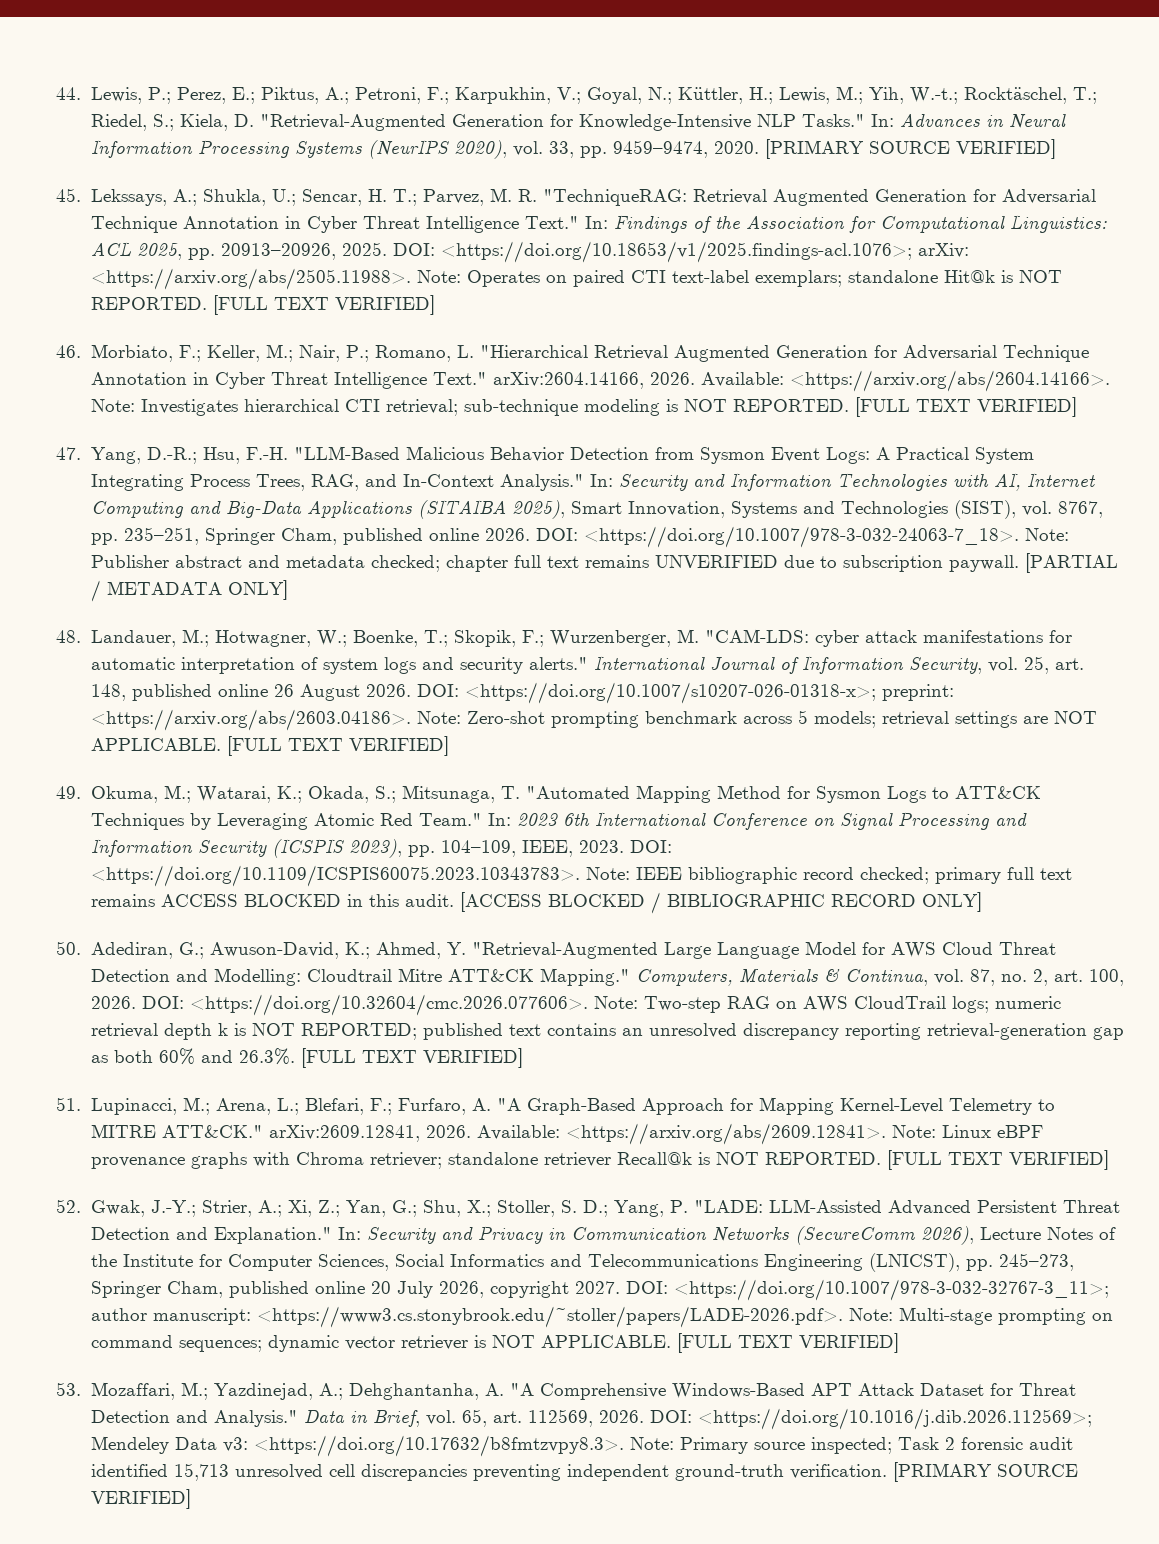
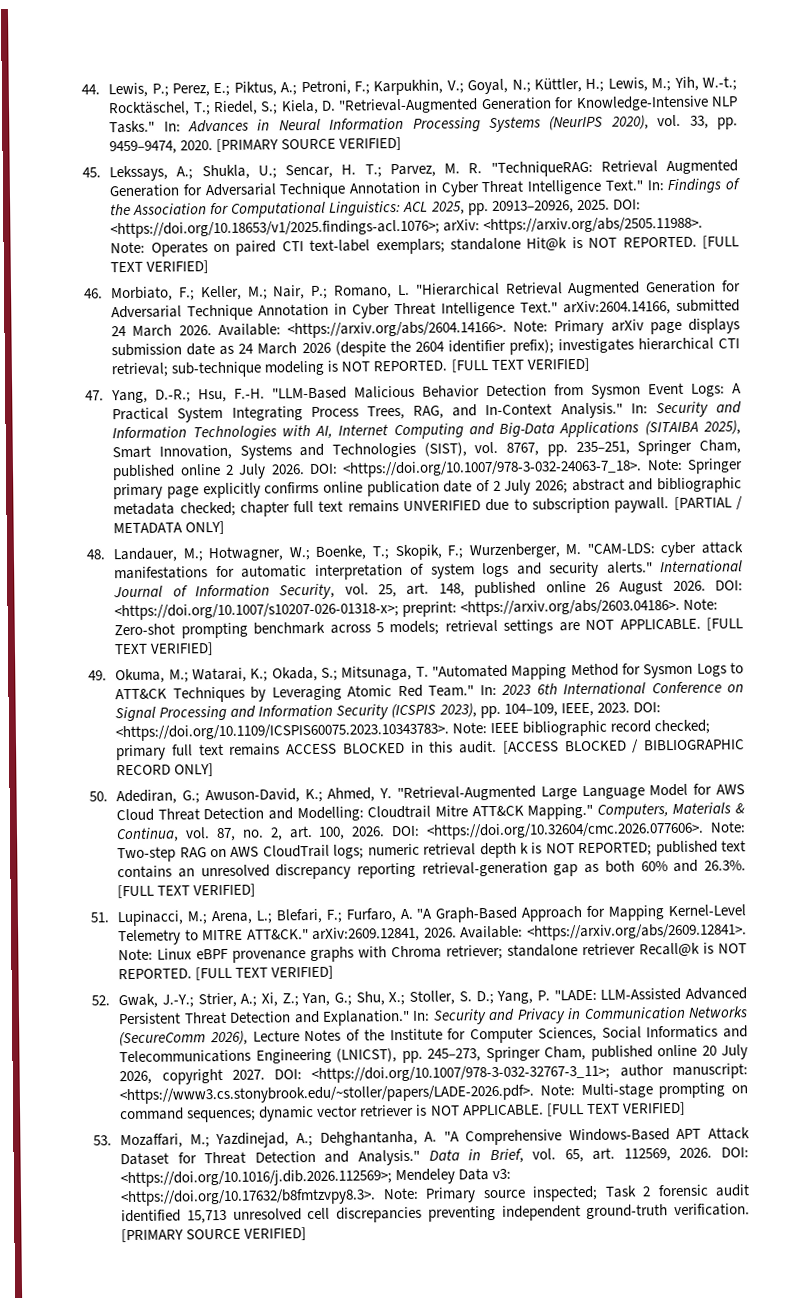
(644, 380) none -> [676,299,741,312] [111,324,173,337] submitted 24 March
[140,399,238,416] Investigates -> [554,318,740,336] [111,338,634,357] Primary arXiv page displays submission date as 24 March 2026 (despite the 2604 identifier prefix); investigates
(479, 534) none -> [224,463,267,479] 2 July
[90,555,169,568] Publisher -> [687,458,744,474] [113,479,568,500] Springer primary page explicitly confirms online publication date of 2 July 2026;
(280, 561) none -> [656,477,742,494] bibliographic

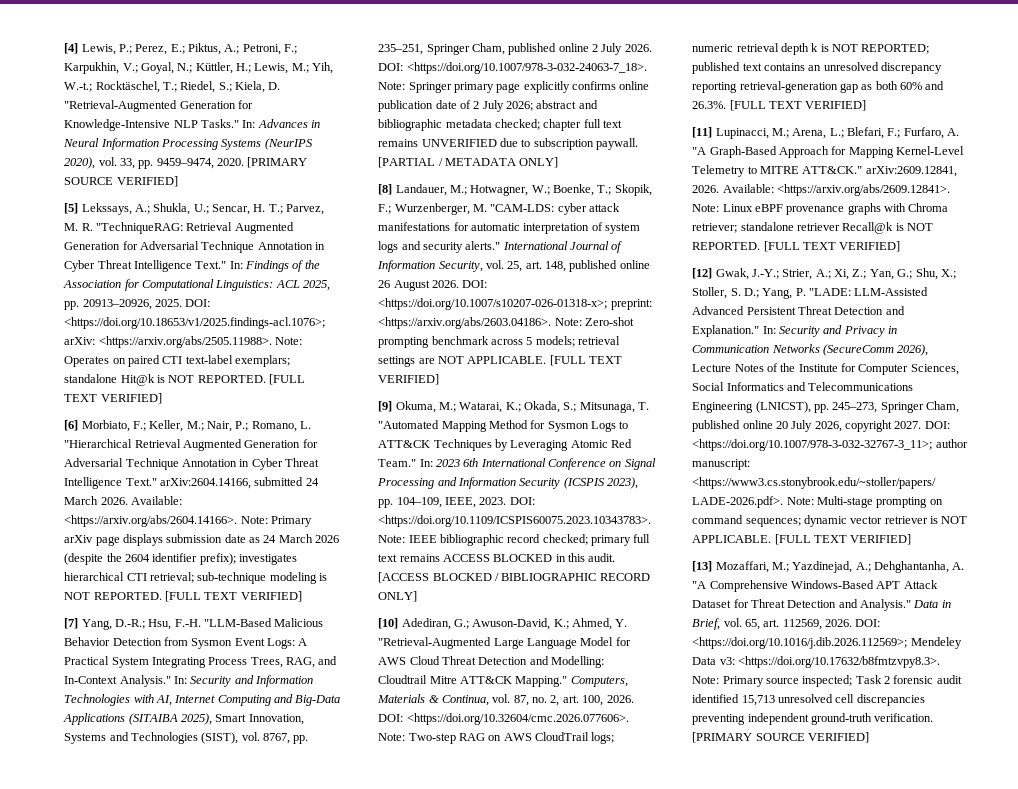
[81,84,101,95] 44. -> [64,43,79,54] [4]
[82,167,102,178] 45. -> [64,203,79,214] [5]
[84,288,104,299] 46. -> [64,420,79,431] [6]
[85,390,105,401] 47. -> [64,618,79,629] [7]
[86,549,106,560] 48. -> [378,184,393,195] [8]
[88,670,108,681] 49. -> [378,401,393,412] [9]
[89,791,109,802] 50. -> [378,618,399,629] [10]
[90,912,110,923] 51. -> [692,127,713,138] [11]
[91,995,111,1006] 52. -> [692,268,713,279] [12]
[93,1135,113,1146] 53. -> [692,561,713,572] [13]

